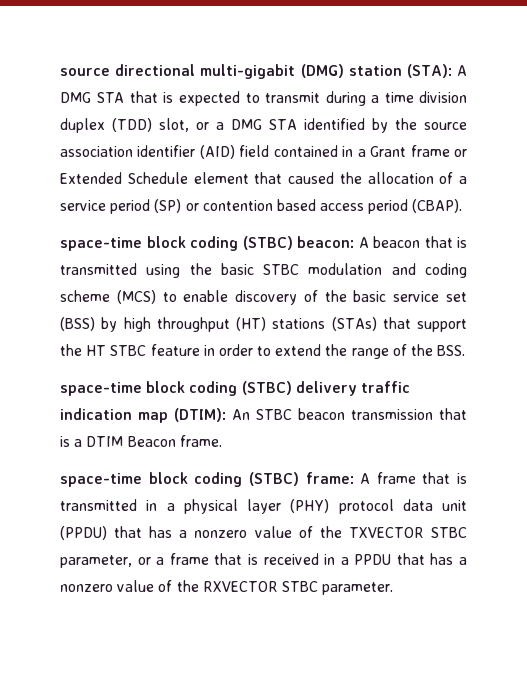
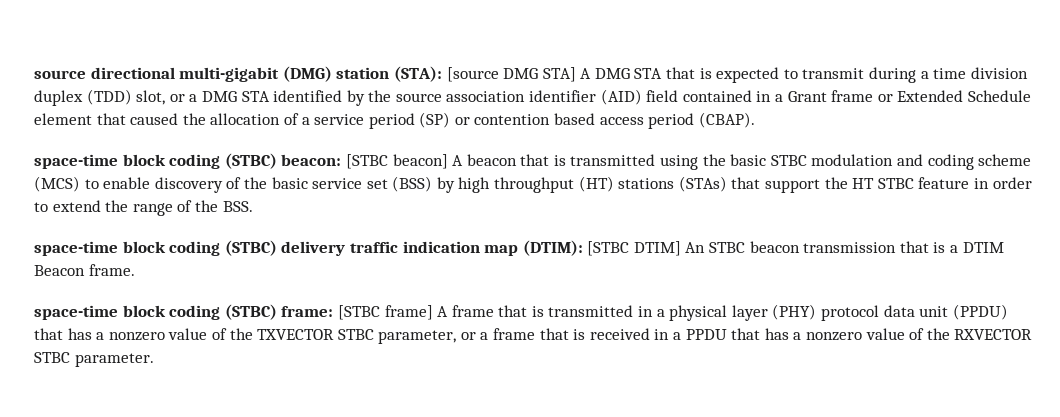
(452, 71) none -> [446,67,576,82] [source DMG STA]
(354, 242) none -> [345,154,448,169] [STBC beacon]
(226, 415) none -> [587,241,681,256] [STBC DTIM]
(354, 478) none -> [337,305,433,320] [STBC frame]

